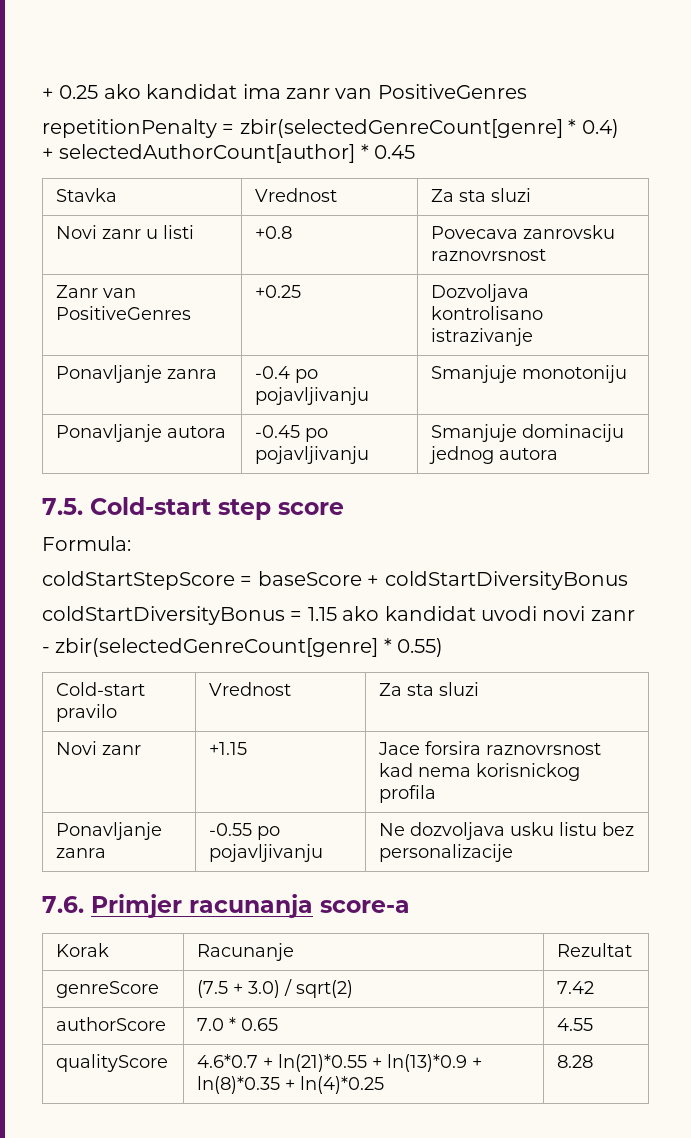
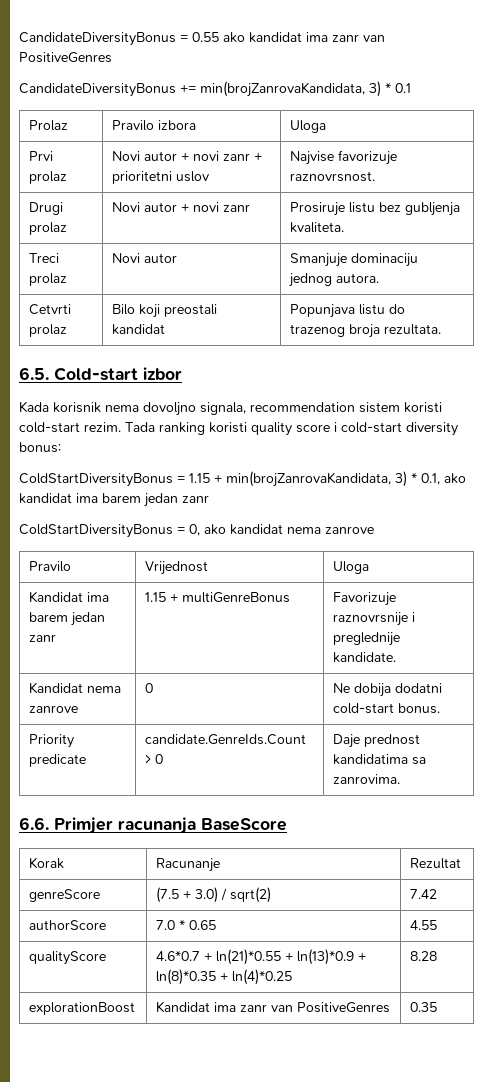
[42,85,99,99] + 0.25 -> [19,32,219,46] CandidateDiversityBonus = 0.55
[42,119,619,138] [42,144,416,163] [56,188,118,202] [255,188,338,202] [431,188,532,202] [56,225,195,239] [255,226,293,239] [431,225,616,239] [431,248,547,261] [56,285,137,298] [56,306,192,320] [255,285,302,298] [431,284,530,302] [431,306,544,320] [431,328,534,346] [56,365,218,383] [255,366,319,383] [255,387,370,405] [431,365,628,383] [56,424,227,442] [255,425,329,442] [255,446,370,464] [431,424,625,442] [429,446,559,464] [42,497,344,520] [42,536,131,551] [42,571,628,590] [42,606,635,625] [42,638,444,657] [56,682,146,696] [56,704,118,722] [209,682,292,696] [379,682,480,696] [56,741,142,755] [209,742,248,755] [378,741,602,755] [379,763,581,781] [379,785,437,803] [56,822,163,840] [56,848,107,858] [209,823,281,840] [209,844,324,862] [379,822,635,840] [379,844,514,862] [42,896,84,913] repetitionPenalty = zbir(selectedGenreCount[genre] * 0.4) // + selectedAuthorCount[author] * 0.45 // Stavka | Vrednost | Za sta sluzi // Novi zanr u listi | +0.8 | Povecava zanrovsku raznovrsnost // Zanr van PositiveGenres | +0.25 | Dozvoljava kontrolisano istrazivanje // Ponavljanje zanra | -0.4 po pojavljivanju | Smanjuje monotoniju // Ponavljanje autora | -0.45 po pojavljivanju | Smanjuje dominaciju jednog autora // 7.5. Cold-start step score // Formula: // coldStartStepScore = baseScore + coldStartDiversityBonus // coldStartDiversityBonus = 1.15 ako kandidat uvodi novi zanr // - zbir(selectedGenreCount[genre] * 0.55) // Cold-start pravilo | Vrednost | Za sta sluzi // Novi zanr | +1.15 | Jace forsira raznovrsnost kad nema korisnickog profila // Ponavljanje zanra | -0.55 po pojavljivanju | Ne dozvoljava usku listu bez personalizacije // 7.6. -> [19,81,411,97] [29,120,69,131] [112,120,197,131] [290,120,327,133] [29,151,54,161] [29,171,68,184] [112,151,263,161] [112,171,210,184] [290,150,398,165] [290,171,376,182] [29,202,64,215] [29,222,68,235] [112,202,251,212] [290,202,461,216] [290,222,345,233] [29,253,60,263] [29,273,68,286] [112,253,178,263] [290,253,419,267] [289,273,380,287] [29,304,72,315] [29,324,68,337] [112,304,218,318] [112,324,166,335] [290,304,406,318] [290,324,442,338] [19,367,182,381] [19,401,442,416] [19,422,458,436] [19,442,61,453] [19,471,466,487] [19,493,209,507] [19,524,374,538] [29,561,72,572] [145,561,209,575] [333,561,370,574] [29,591,110,603] [29,612,106,626] [29,634,57,642] [145,592,291,603] [333,592,397,606] [333,612,416,626] [333,632,401,646] [333,652,397,663] [29,682,122,694] [29,705,79,713] [145,683,154,693] [333,683,443,697] [333,703,441,714] [29,734,75,748] [29,754,87,767] [145,734,307,745] [145,754,164,764] [333,734,421,748] [333,754,427,765] [333,774,401,784] [19,817,49,830] CandidateDiversityBonus += min(brojZanrovaKandidata, 3) * 0.1 // Prolaz | Pravilo izbora | Uloga // Prvi prolaz | Novi autor + novi zanr + prioritetni uslov | Najvise favorizuje raznovrsnost. // Drugi prolaz | Novi autor + novi zanr | Prosiruje listu bez gubljenja kvaliteta. // Treci prolaz | Novi autor | Smanjuje dominaciju jednog autora. // Cetvrti prolaz | Bilo koji preostali kandidat | Popunjava listu do trazenog broja rezultata. // 6.5. Cold-start izbor // Kada korisnik nema dovoljno signala, recommendation sistem koristi cold-start rezim. Tada ranking koristi quality score i cold-start diversity bonus: // ColdStartDiversityBonus = 1.15 + min(brojZanrovaKandidata, 3) * 0.1, ako kandidat ima barem jedan zanr // ColdStartDiversityBonus = 0, ako kandidat nema zanrove // Pravilo | Vrijednost | Uloga // Kandidat ima barem jedan zanr | 1.15 + multiGenreBonus | Favorizuje raznovrsnije i preglednije kandidate. // Kandidat nema zanrove | 0 | Ne dobija dodatni cold-start bonus. // Priority predicate | candidate.GenreIds.Count > 0 | Daje prednost kandidatima sa zanrovima. // 6.6.
[320,900,410,913] score-a -> [201,818,287,831] BaseScore
(594, 1061) none -> [29,1002,136,1015] [156,1001,391,1013] [410,1002,438,1012] // explorationBoost | Kandidat ima zanr van PositiveGenres | 0.35

